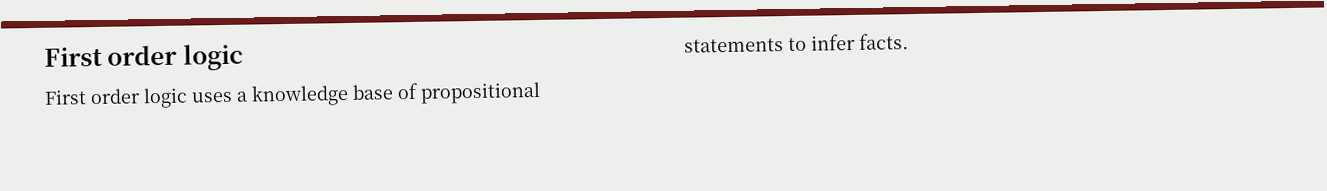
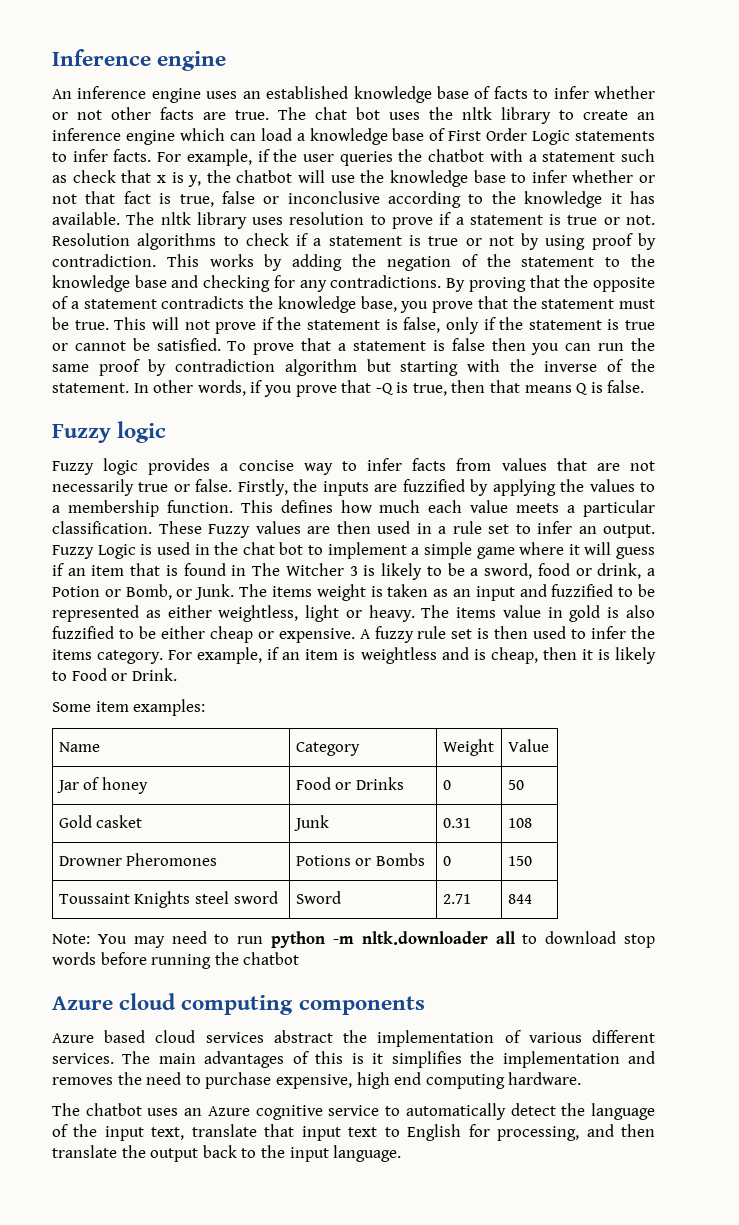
[44,43,244,71] [44,87,233,109] First order logic // First order logic uses -> [52,49,227,71] [52,86,655,103] [52,107,655,124] [52,128,292,145] Inference engine // An inference engine uses an established knowledge base of facts to infer whether or not other facts are true. The chat bot uses the nltk library to create an inference engine which can load
[420,81,541,104] propositional -> [448,128,571,145] First Order Logic
(909, 41) none -> [157,149,655,166] [52,170,655,187] [52,191,655,208] [52,212,656,229] [52,233,656,250] [52,254,655,271] [52,275,656,292] [52,296,655,313] [52,317,655,334] [52,338,656,355] [52,359,655,376] [52,380,645,397] [52,421,167,443] [52,458,655,475] [52,479,655,496] [52,500,656,517] [52,521,655,538] [52,542,655,559] [52,563,655,580] [52,584,655,601] [52,605,655,622] [52,626,655,643] [52,647,657,664] [52,668,177,681] [52,699,206,716] [58,742,100,752] [295,742,360,756] [442,739,494,756] [507,739,549,752] [56,777,149,794] [295,777,405,790] [442,780,451,790] [507,780,524,790] [58,815,143,828] [293,815,329,831] [442,818,471,828] [507,818,532,828] [58,853,218,866] [295,853,426,866] [442,856,451,866] [507,856,532,866] [58,891,278,908] [295,891,341,904] [442,894,471,904] [507,894,532,904] [52,931,655,948] [52,952,300,969] [52,993,425,1015] [52,1030,655,1047] [52,1051,655,1068] [52,1072,582,1089] [52,1103,656,1120] [52,1124,655,1141] [52,1145,402,1162] For example, if the user queries the chatbot with a statement such as check that x is y, the chatbot will use the knowledge base to infer whether or not that fact is true, false or inconclusive according to the knowledge it has available. The nltk library uses resolution to prove if a statement is true or not. Resolution algorithms to check if a statement is true or not by using proof by contradiction. This works by adding the negation of the statement to the knowledge base and checking for any contradictions. By proving that the opposite of a statement contradicts the knowledge base, you prove that the statement must be true. This will not prove if the statement is false, only if the statement is true or cannot be satisfied. To prove that a statement is false then you can run the same proof by contradiction algorithm but starting with the inverse of the statement. In other words, if you prove that -Q is true, then that means Q is false. // Fuzzy logic // Fuzzy logic provides a concise way to infer facts from values that are not necessarily true or false. Firstly, the inputs are fuzzified by applying the values to a membership function. This defines how much each value meets a particular classification. These Fuzzy values are then used in a rule set to infer an output. Fuzzy Logic is used in the chat bot to implement a simple game where it will guess if an item that is found in The Witcher 3 is likely to be a sword, food or drink, a Potion or Bomb, or Junk. The items weight is taken as an input and fuzzified to be represented as either weightless, light or heavy. The items value in gold is also fuzzified to be either cheap or expensive. A fuzzy rule set is then used to infer the items category. For example, if an item is weightless and is cheap, then it is likely to Food or Drink. // Some item examples: // Name | Category | Weight | Value // Jar of honey | Food or Drinks | 0 | 50 // Gold casket | Junk | 0.31 | 108 // Drowner Pheromones | Potions or Bombs | 0 | 150 // Toussaint Knights steel sword | Sword | 2.71 | 844 // Note: You may need to run python -m nltk.downloader all to download stop words before running the chatbot // Azure cloud computing components // Azure based cloud services abstract the implementation of various different services. The main advantages of this is it simplifies the implementation and removes the need to purchase expensive, high end computing hardware. // The chatbot uses an Azure cognitive service to automatically detect the language of the input text, translate that input text to English for processing, and then translate the output back to the input language.

